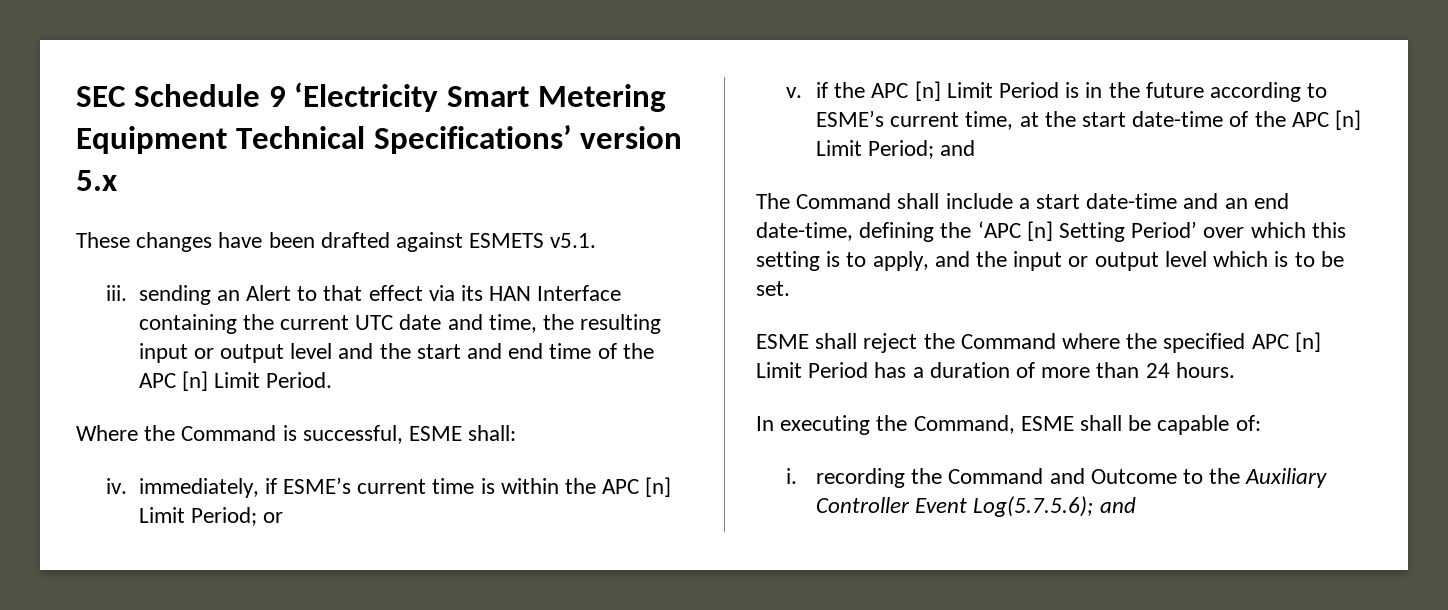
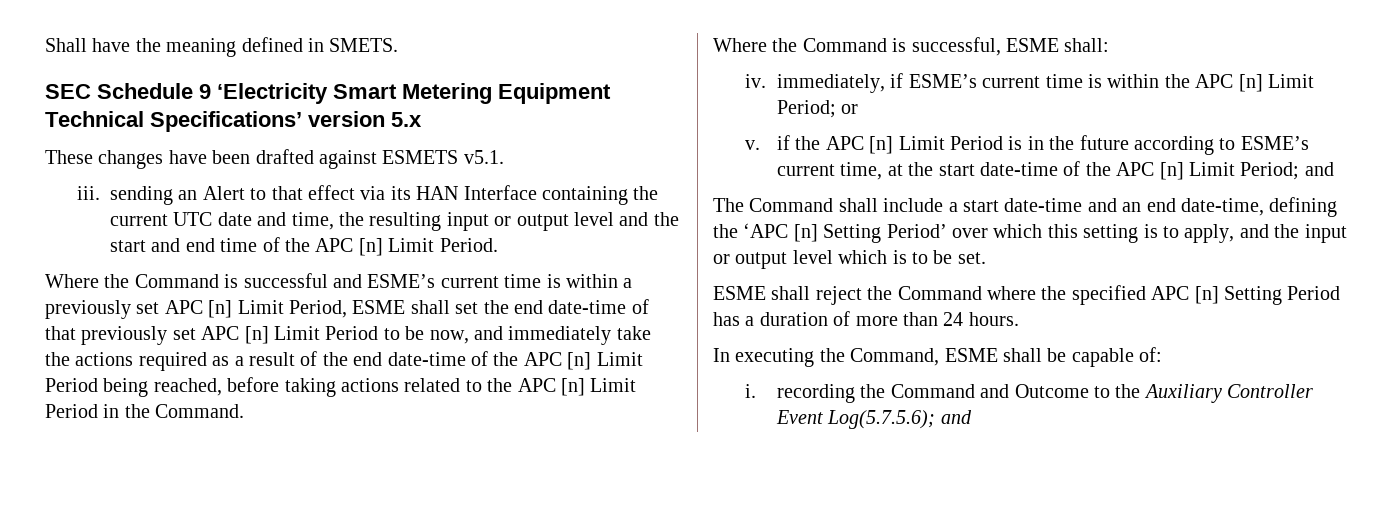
(76, 96) none -> [45,37,399,57] Shall have the meaning defined in SMETS. //
(333, 380) none -> [45,273,633,288] [45,299,649,319] [45,326,651,345] [45,351,643,371] [45,377,637,397] [45,404,245,418] // Where the Command is successful and ESME’s current time is within a previously set APC [n] Limit Period, ESME shall set the end date-time of that previously set APC [n] Limit Period to be now, and immediately take the actions required as a result of the end date-time of the APC [n] Limit Period being reached, before taking actions related to the APC [n] Limit Period in the Command.
[756,362,802,378] Limit -> [1224,286,1282,305] Setting

